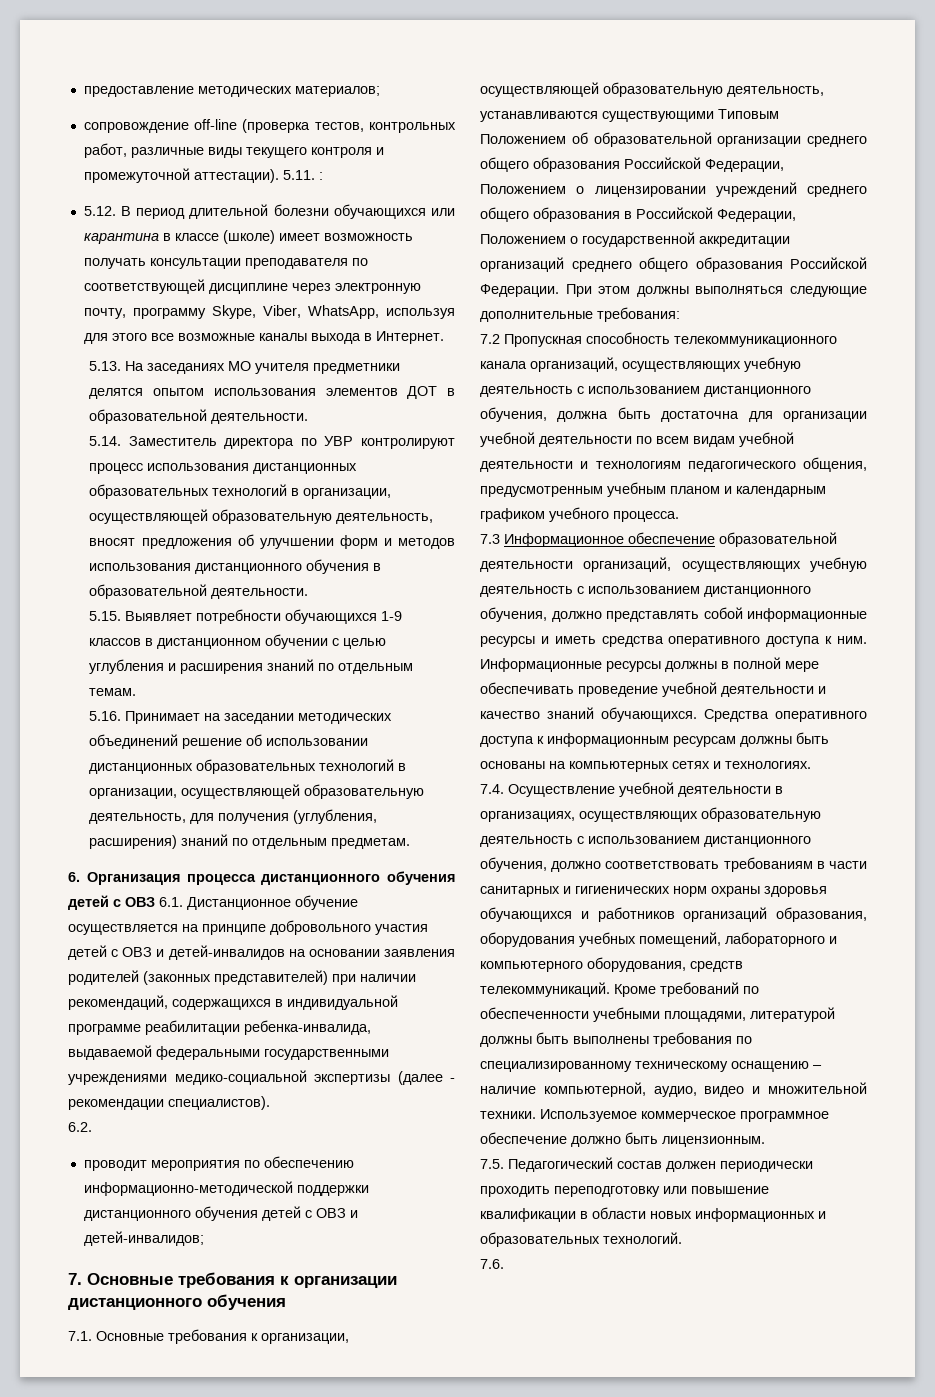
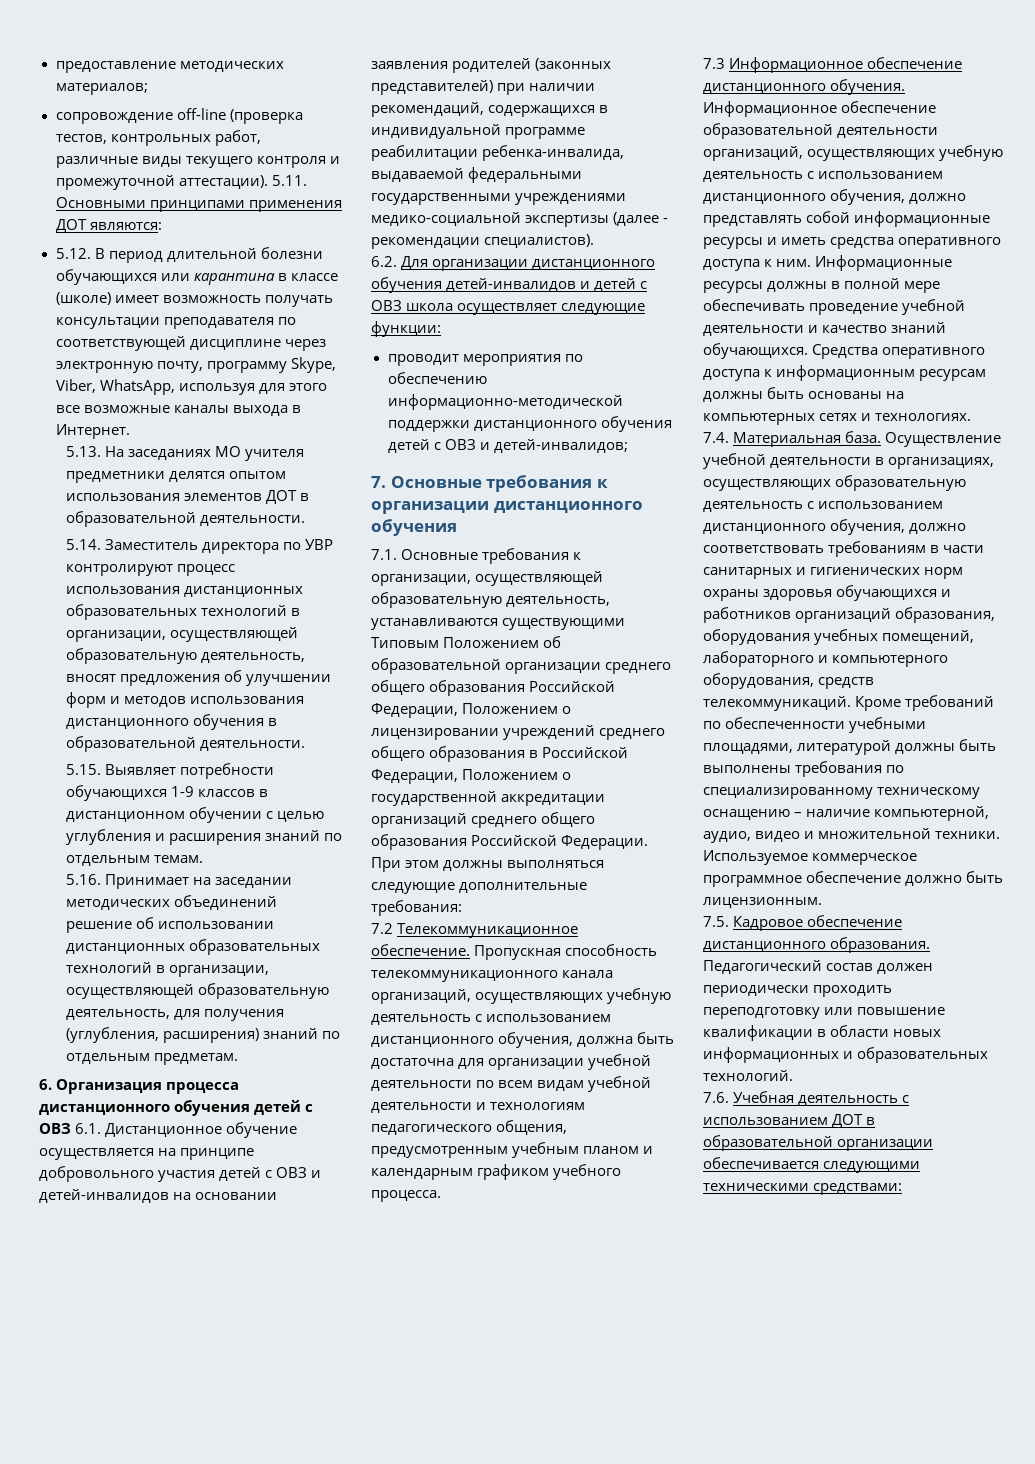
[318,172,323,180] : -> [55,197,342,212] [55,219,162,233] Основными принципами применения ДОТ являются:
(92, 1127) none -> [401,256,656,271] [371,277,648,293] [371,300,646,315] [371,321,441,337] Для организации дистанционного обучения детей-инвалидов и детей с ОВЗ школа осуществляет следующие функции:
(500, 339) none -> [397,923,579,938] [371,944,470,956] Телекоммуникационное обеспечение.
(715, 538) none -> [703,79,906,95] [703,101,937,117] дистанционного обучения. Информационное обеспечение
(504, 789) none -> [733,431,882,447] Материальная база.
(504, 1164) none -> [733,915,903,931] [703,937,931,953] Кадровое обеспечение дистанционного образования.
(504, 1264) none -> [733,1091,910,1106] [703,1114,876,1128] [703,1135,934,1151] [703,1157,921,1173] [703,1183,903,1195] Учебная деятельность с использованием ДОТ в образовательной организации обеспечивается следующими техническими средствами:

